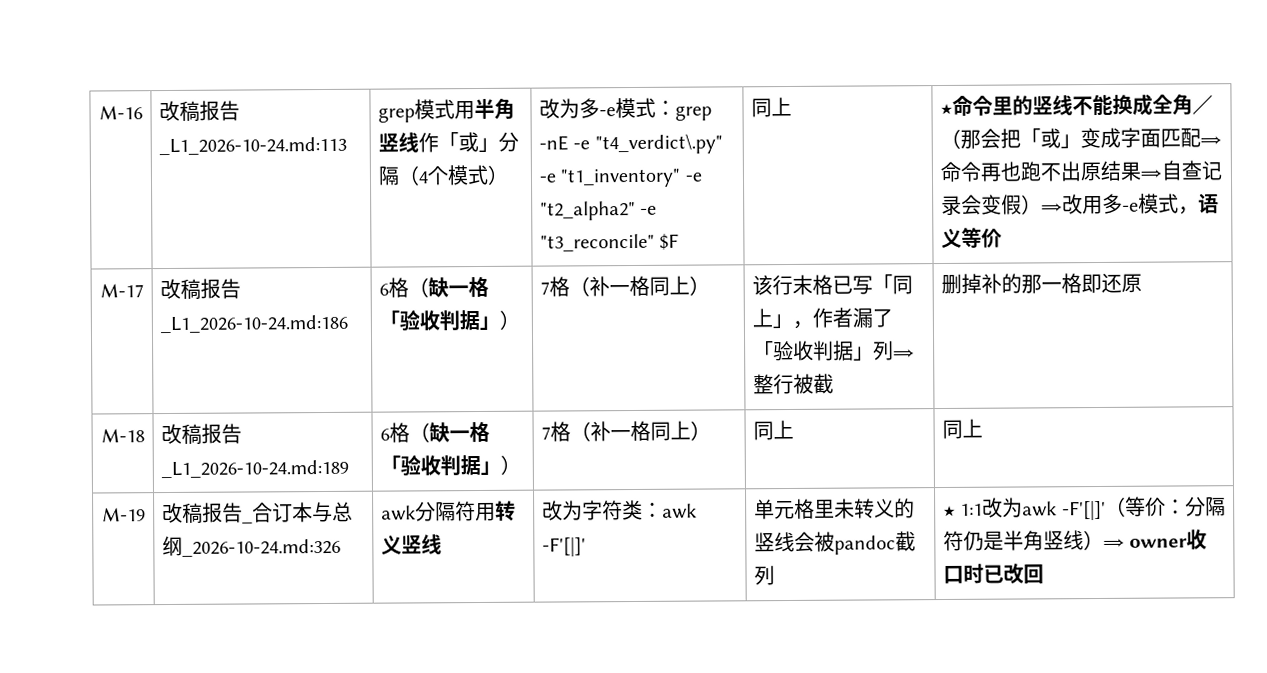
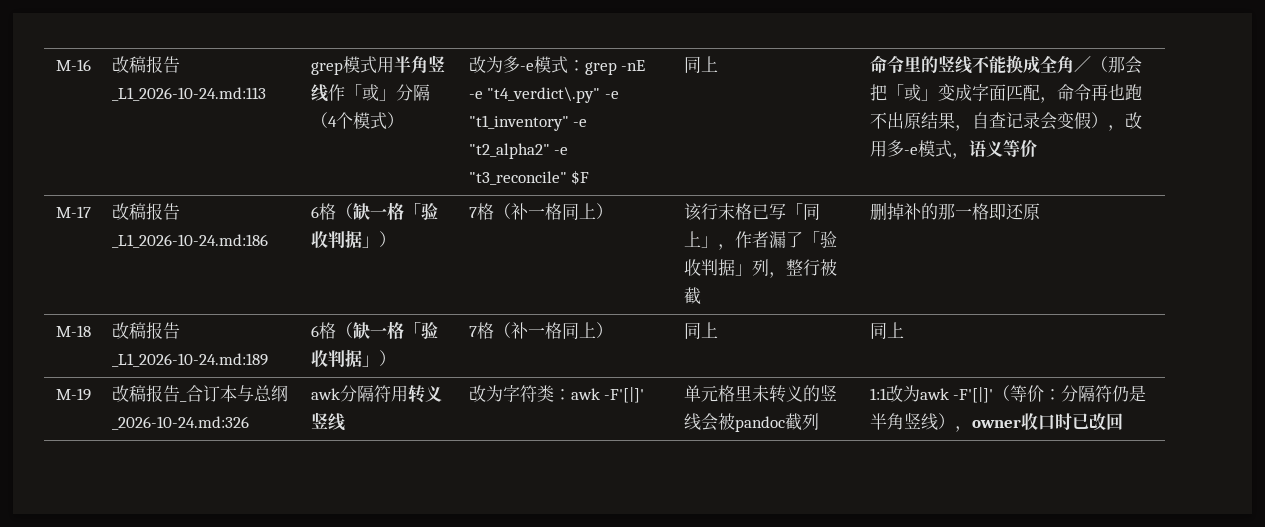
[939,103,953,116] ★ -> (718, 64) none
[1199,136,1222,146] ⇒ -> [1039,97,1057,103] ，
[1139,169,1162,179] ⇒ -> [954,125,972,131] ，
[1040,203,1063,213] ⇒ -> [1107,125,1125,131] ，
[892,349,915,359] ⇒ -> [768,272,786,278] ，
[942,505,956,518] ★ -> (819, 421) none
[1102,538,1125,548] ⇒ -> [954,426,972,432] ，

